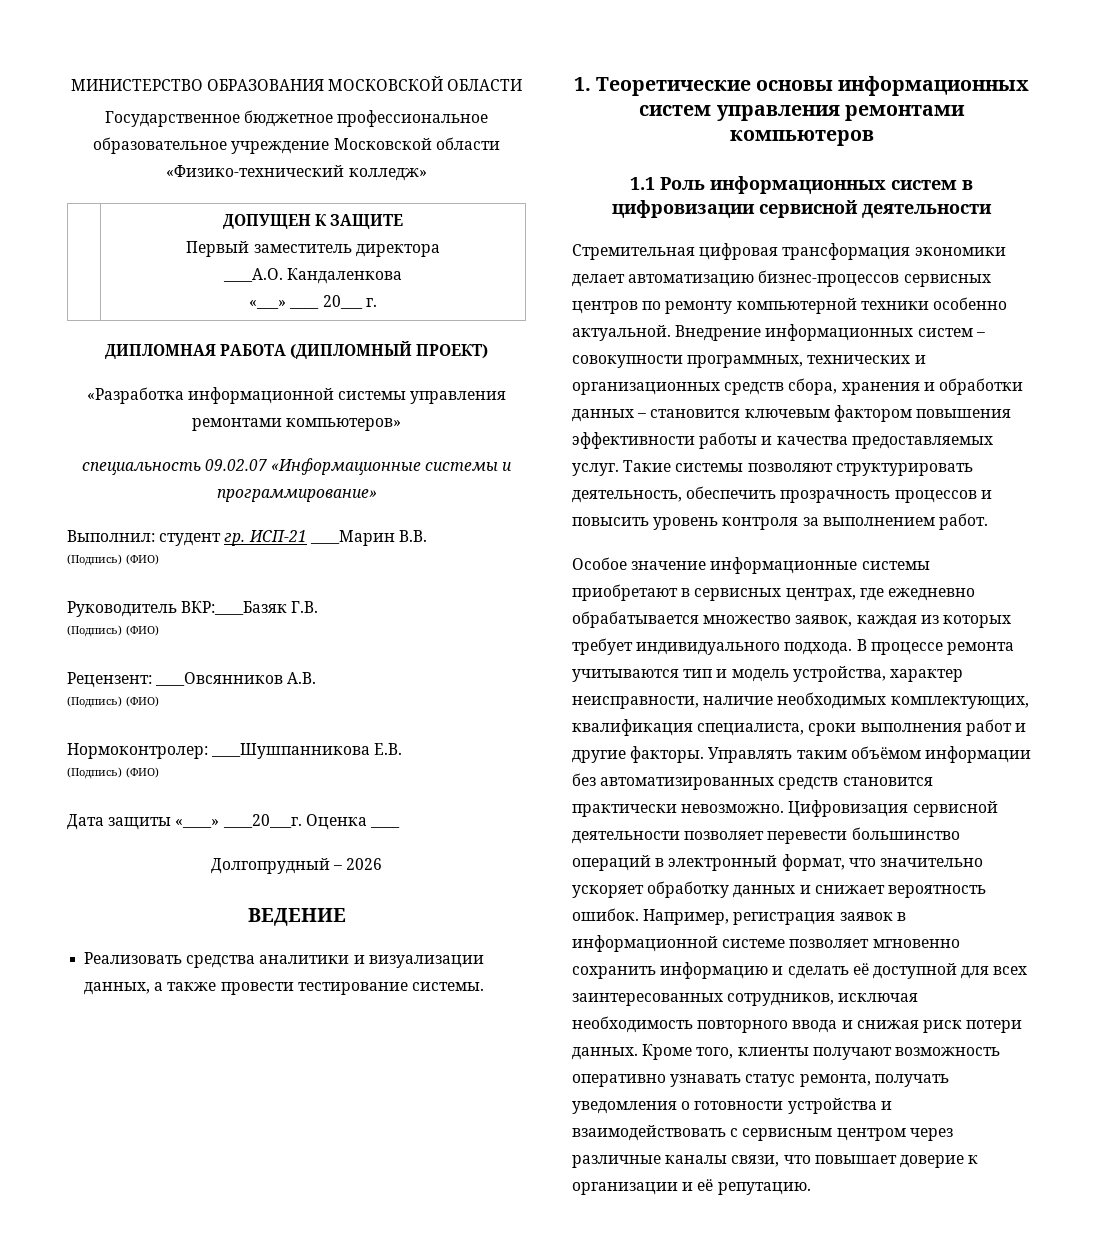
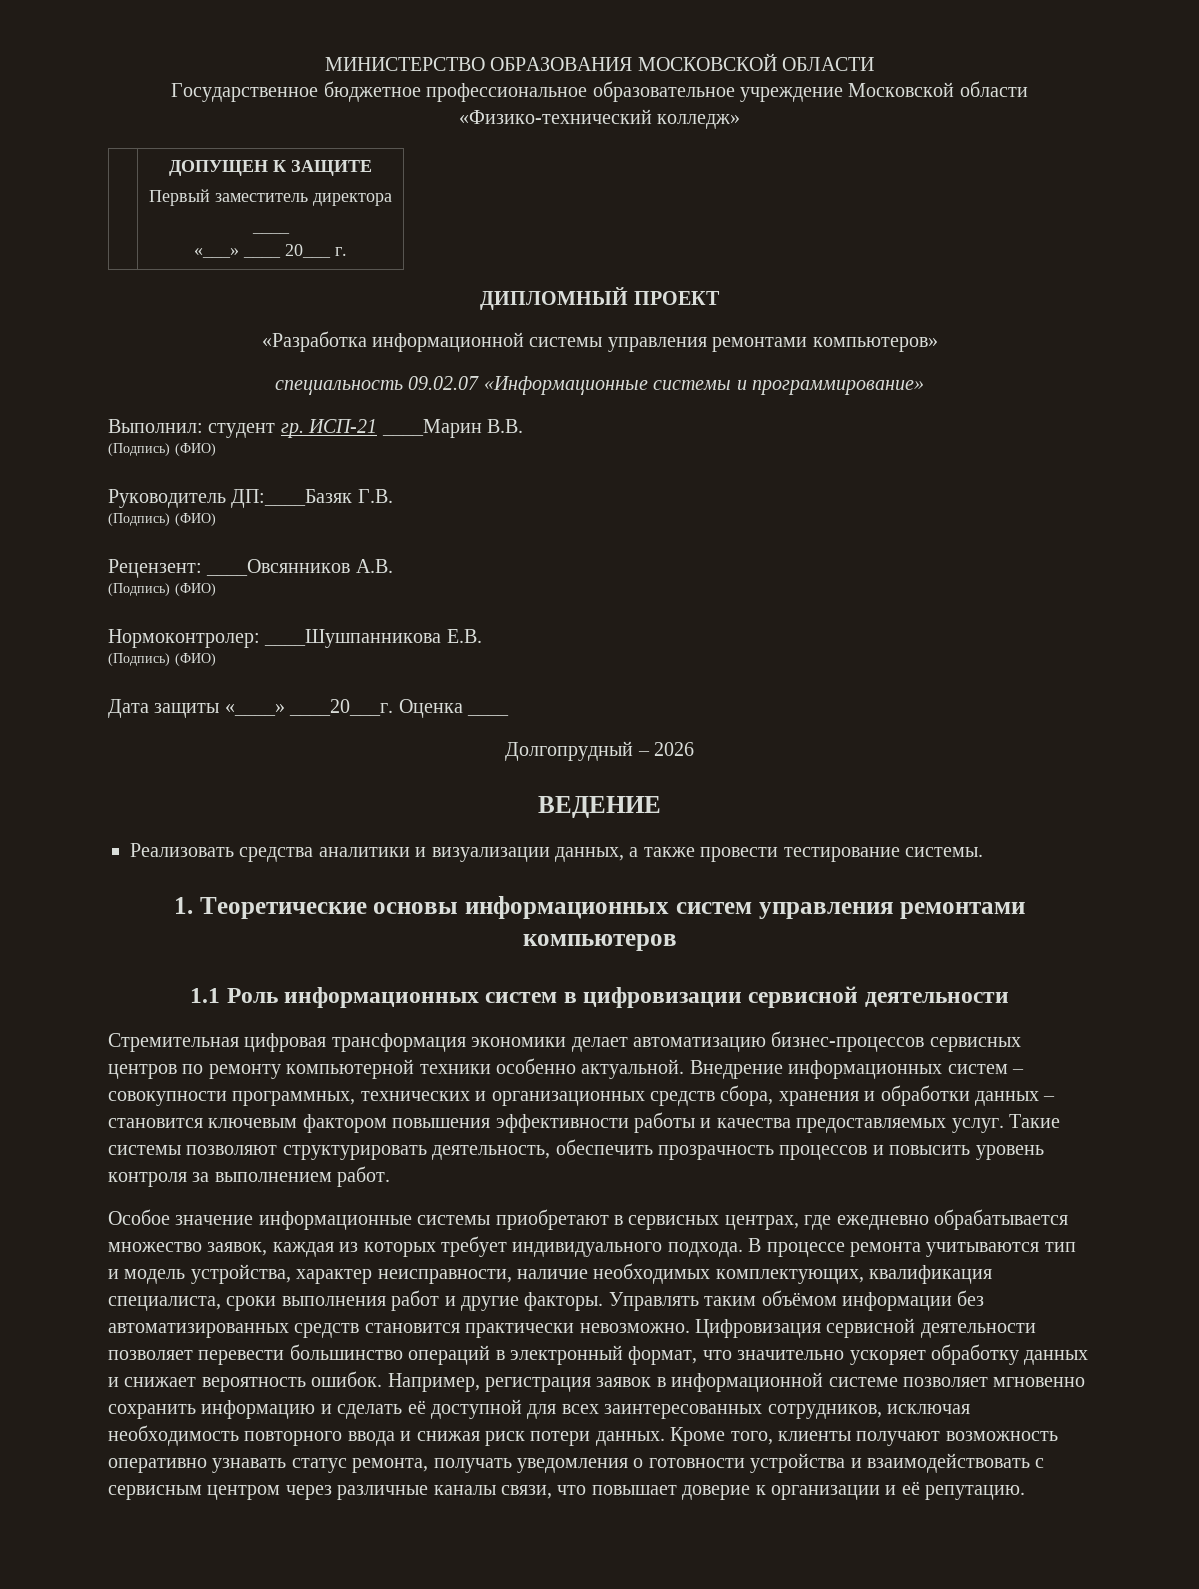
[222,268,403,284] ____А.О. Кандаленкова -> [251,232,290,234] ____
[104,341,489,359] ДИПЛОМНАЯ РАБОТА (ДИПЛОМНЫЙ ПРОЕКТ) -> [480,287,720,310] ДИПЛОМНЫЙ ПРОЕКТ
[181,601,288,615] ВКР:____Базяк -> [231,489,353,508] ДП:____Базяк

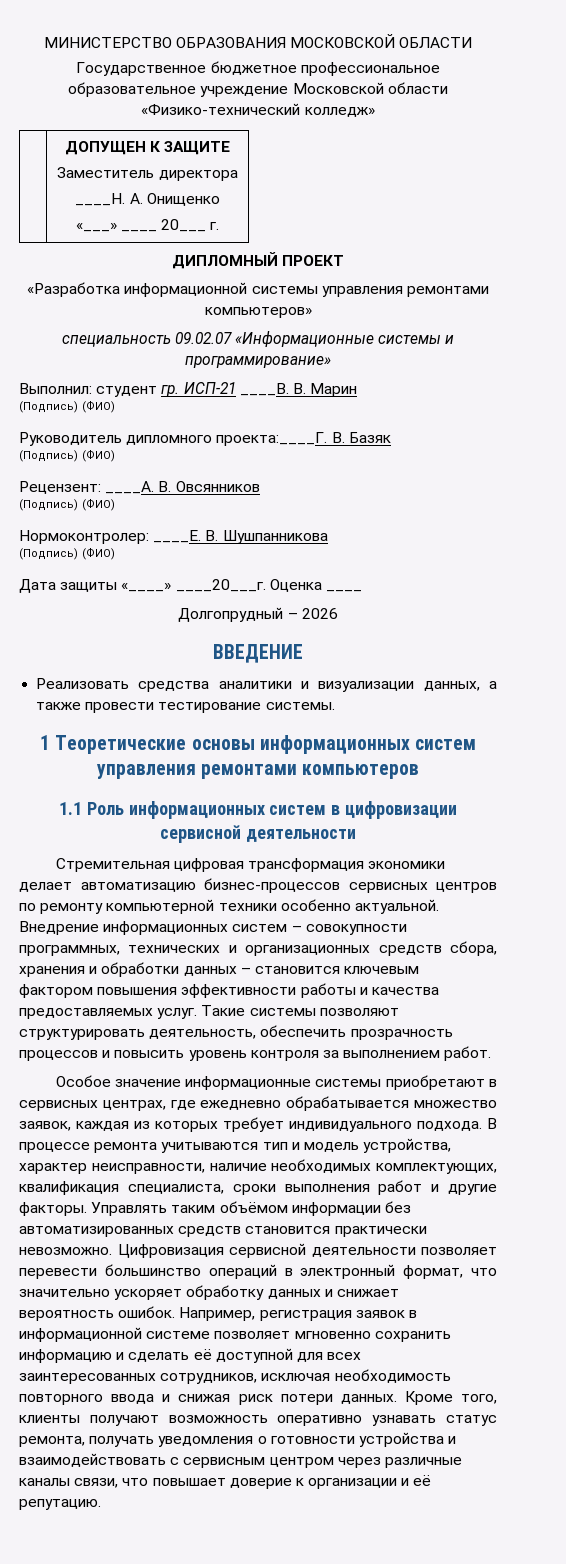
[149,189,308,206] Первый заместитель -> [57,167,155,178] Заместитель
[251,232,290,234] ____ -> [75,193,220,206] ____Н. А. Онищенко
[381,419,523,438] ____Марин В.В. -> [239,383,358,397] ____В. В. Марин
[231,489,393,508] ДП:____Базяк Г.В. -> [126,432,391,446] дипломного проекта:____Г. В. Базяк
[206,559,393,576] ____Овсянников А.В. -> [105,481,260,494] ____А. В. Овсянников
[264,629,482,648] ____Шушпанникова Е.В. -> [153,530,328,544] ____Е. В. Шушпанникова
[538,796,661,818] ВЕДЕНИЕ -> [213,644,303,663] ВВЕДЕНИЕ
[173,897,193,914] 1. -> [39,735,50,750] 1

